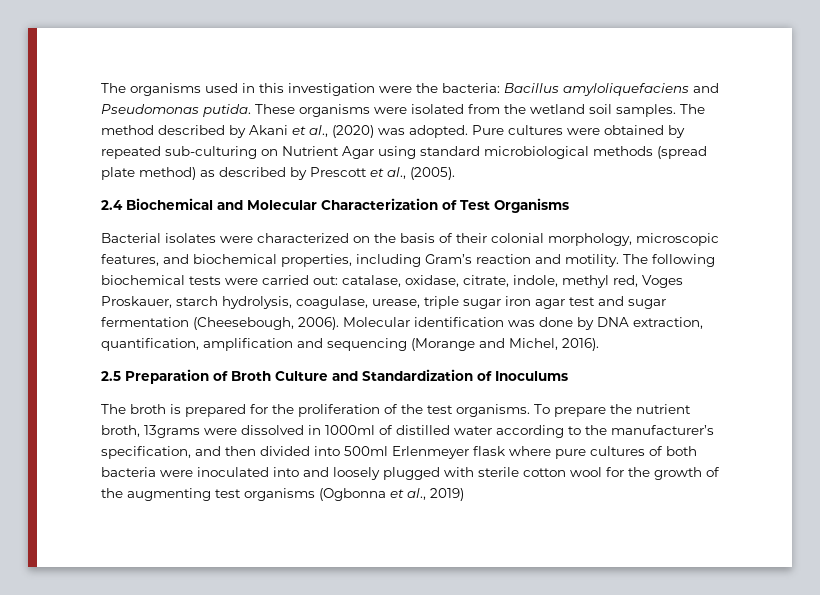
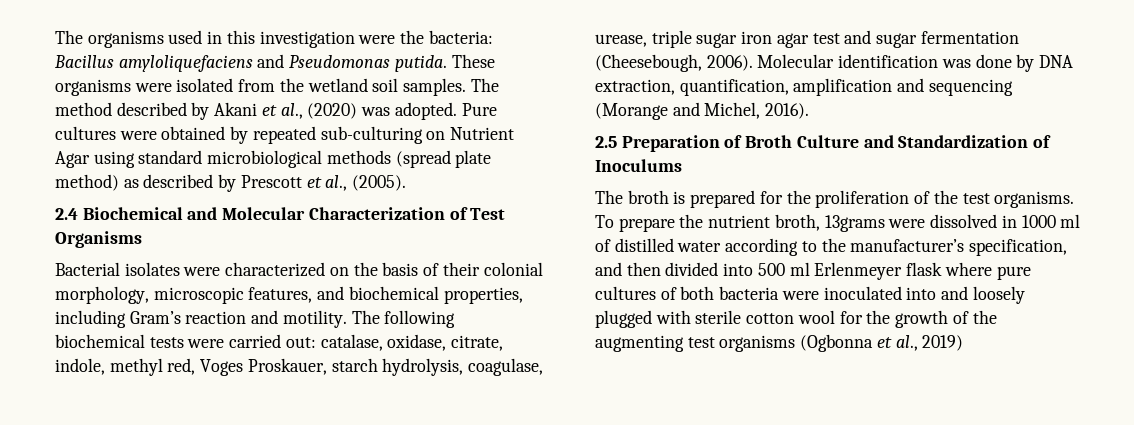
[325,425,375,435] 1000ml -> [1021,214,1081,228] 1000 ml
[344,446,388,456] 500ml -> [757,262,810,276] 500 ml

